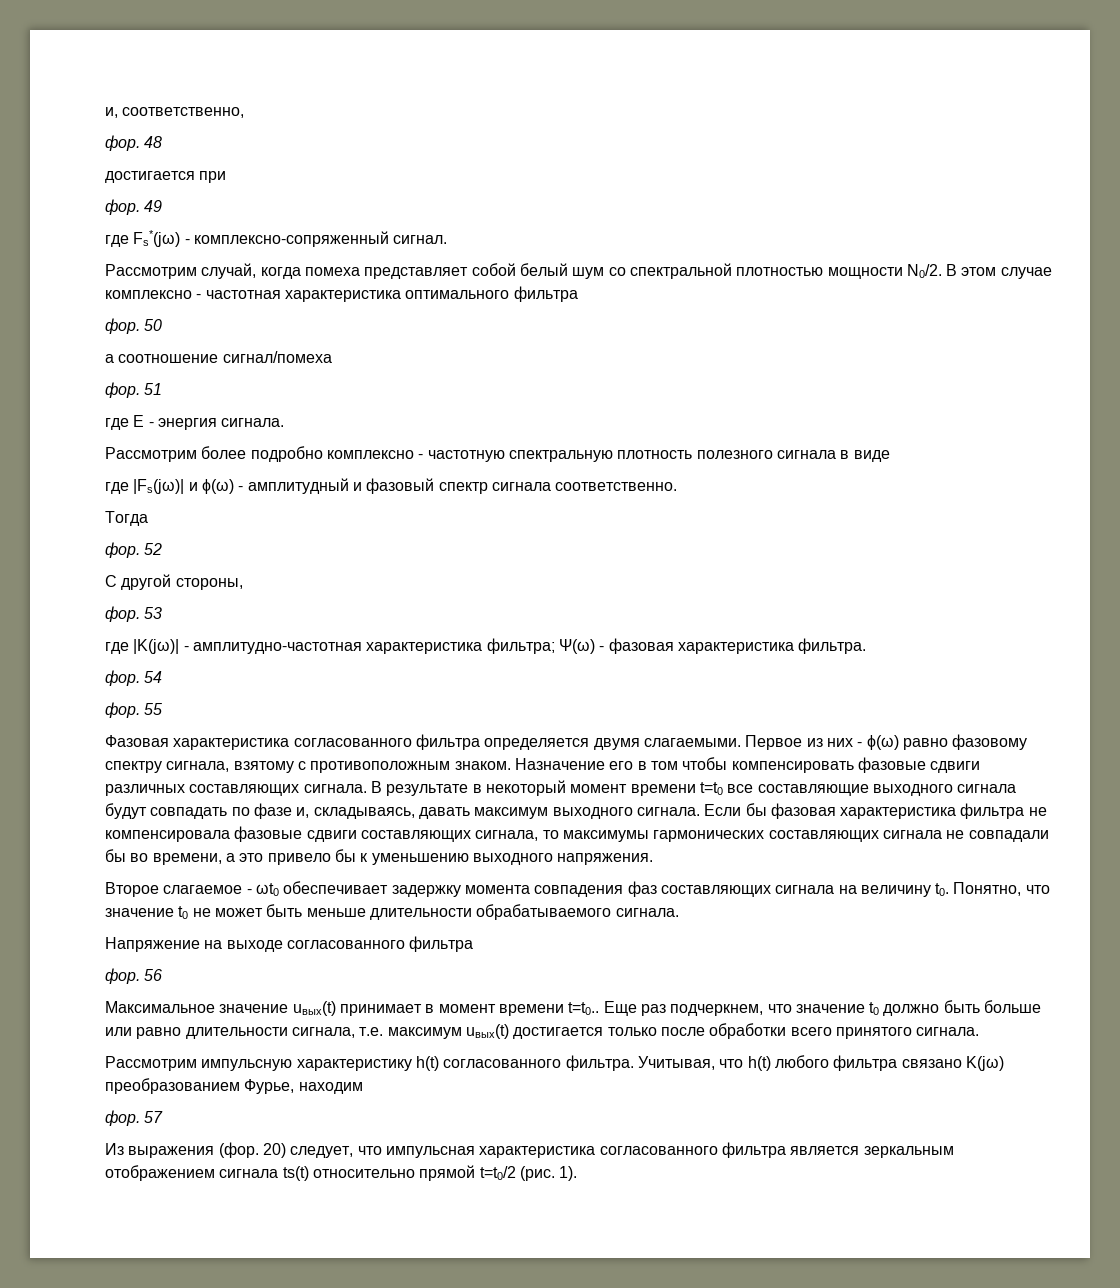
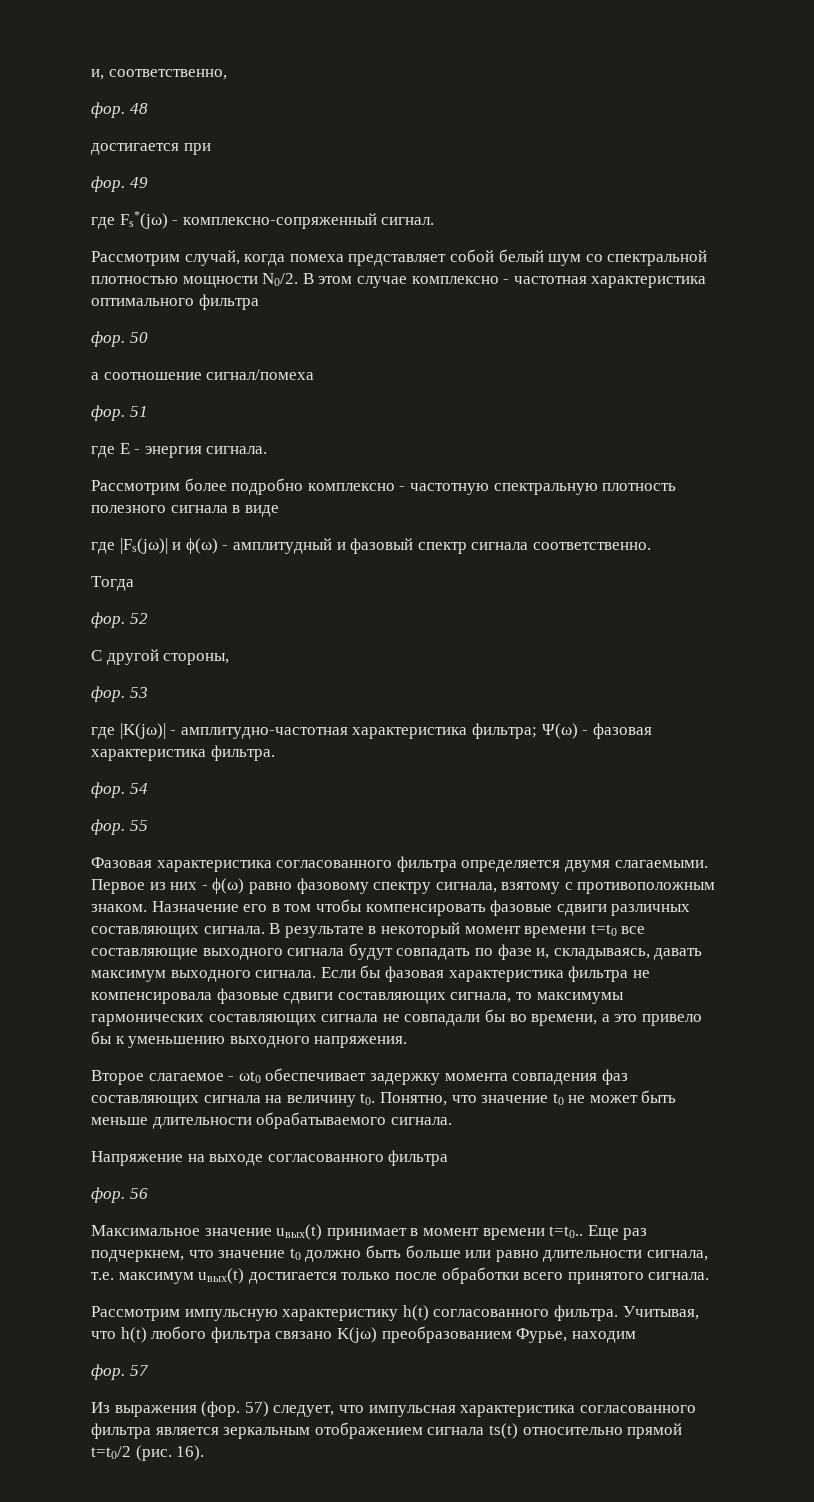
[262,1143,286,1158] 20) -> [244,1401,269,1417] 57)
[559,1166,578,1181] 1). -> [176,1445,205,1461] 16).

